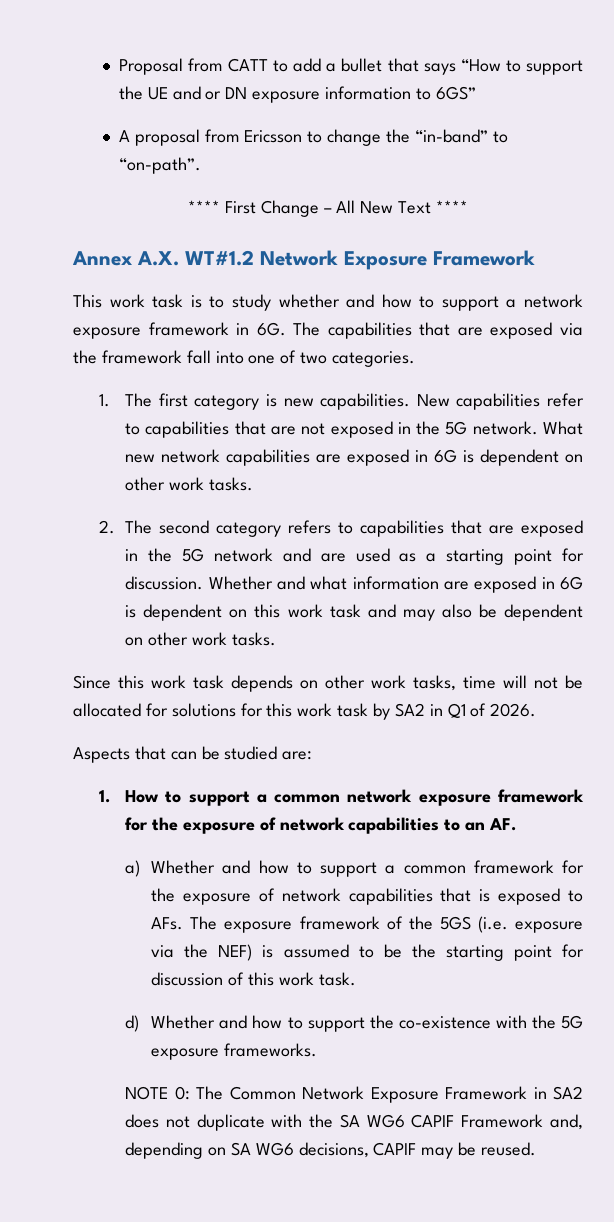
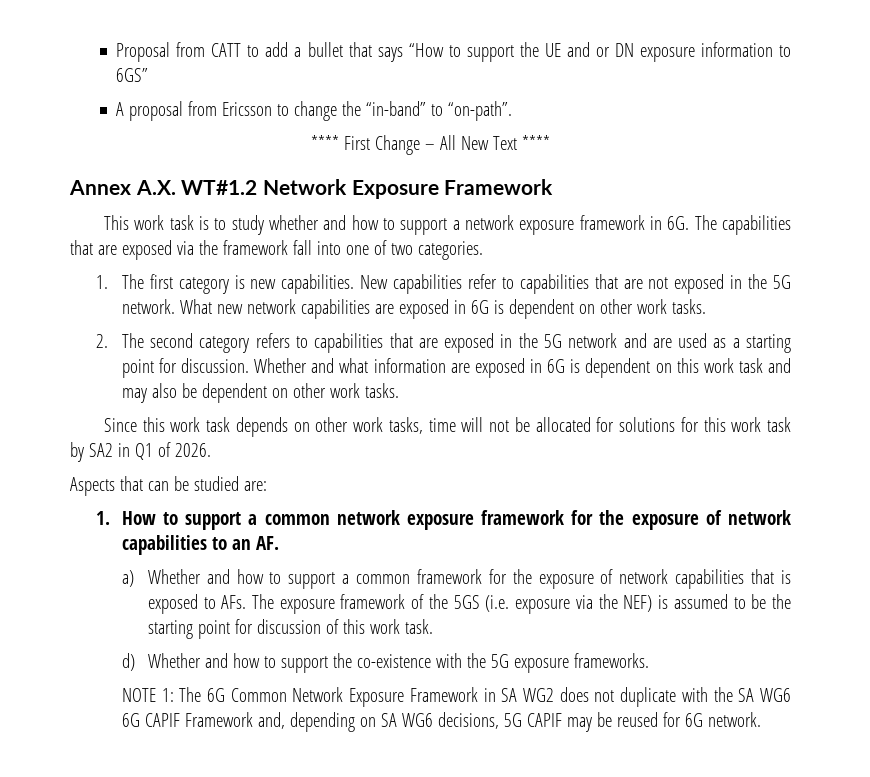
[174,1086,224,1100] 0: The -> [161,687,226,702] 1: The 6G
[553,1086,584,1100] SA2 -> [501,688,555,702] SA WG2
(405, 1121) none -> [121,713,140,727] 6G
(369, 1150) none -> [503,713,522,727] 5G
[481,1142,537,1156] reused. -> [616,712,761,727] reused for 6G network.

